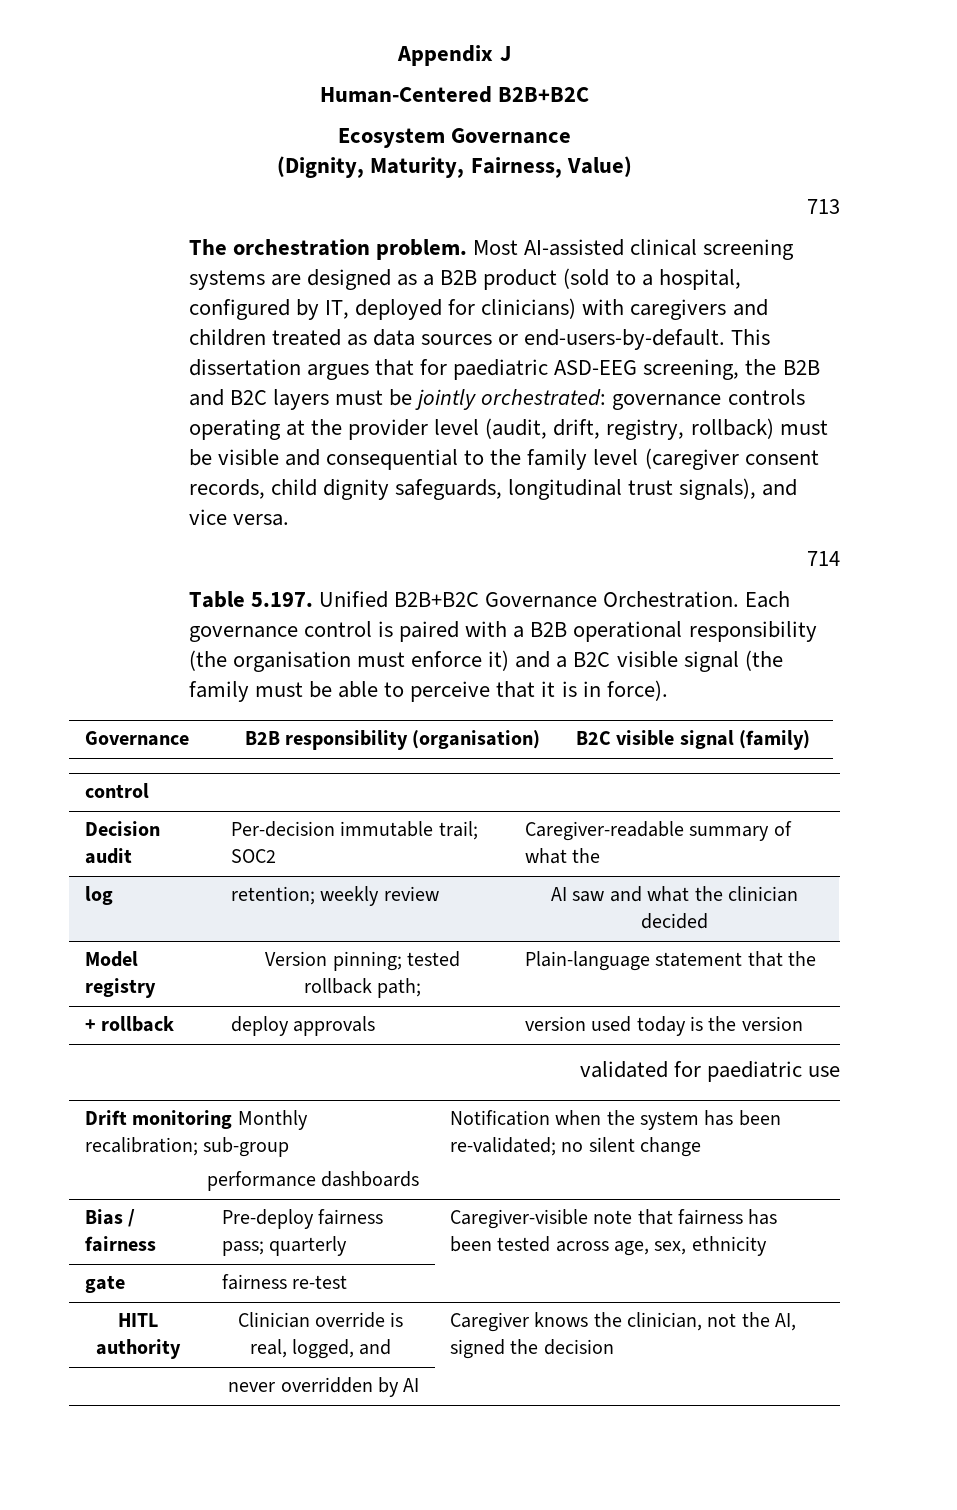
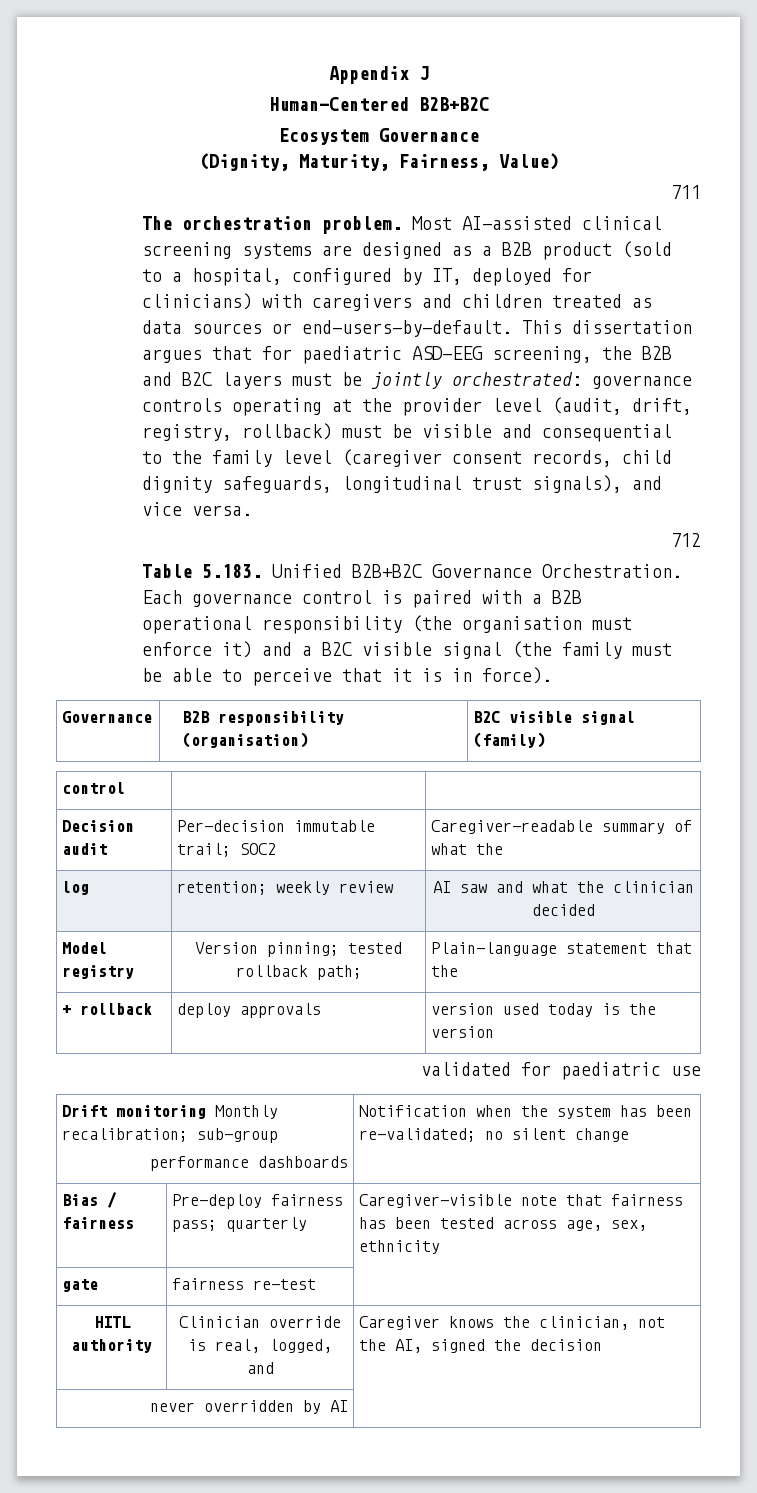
[807,199,840,214] 713 -> [671,185,701,199] 711
[807,551,840,566] 714 -> [671,533,701,547] 712
[250,592,313,607] 5.197. -> [201,564,262,578] 5.183.

